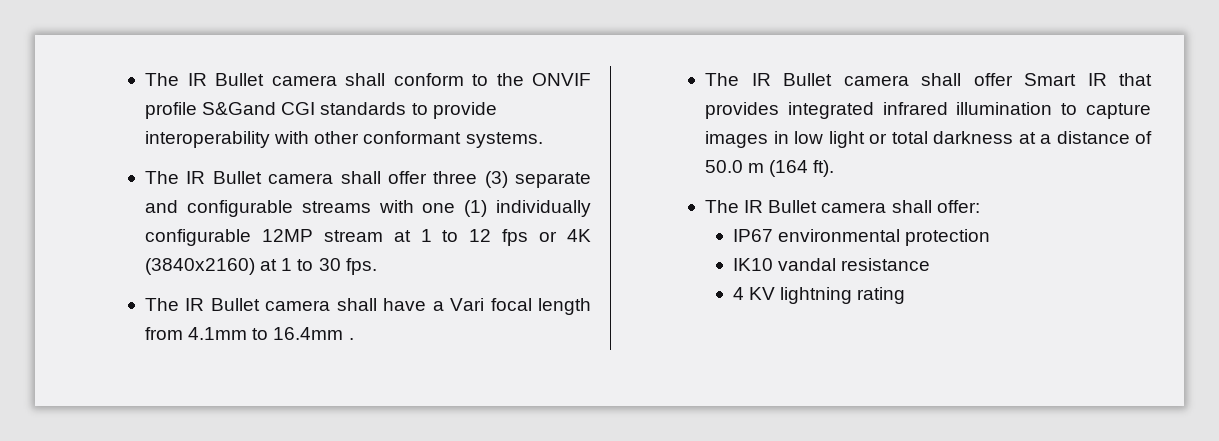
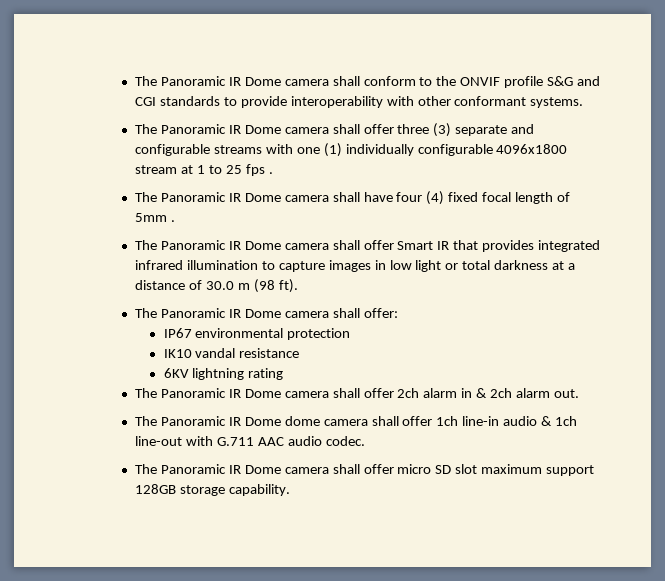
[145,73,265,86] The IR Bullet -> [135,76,281,86] The Panoramic IR Dome
[202,102,277,115] S&Gand -> [547,76,600,86] S&G and
[186,171,262,184] IR Bullet -> [160,124,281,134] Panoramic IR Dome
[261,229,313,242] 12MP -> [496,144,568,154] 4096x1800
[469,229,592,246] [145,258,377,275] [145,298,592,315] [145,327,354,340] [705,73,833,86] 12 fps or 4K (3840x2160) at 1 to 30 fps. // The IR Bullet camera shall have a Vari focal length from 4.1mm to 16.4mm . // The IR Bullet -> [225,164,273,176] [135,191,570,205] [135,213,175,222] [135,240,281,250] 25 fps . // The Panoramic IR Dome camera shall have four (4) fixed focal length of 5mm . // The Panoramic IR Dome
[705,160,809,177] 50.0 m (164 -> [205,279,275,293] 30.0 m (98
[744,200,818,213] IR Bullet -> [160,308,281,318] Panoramic IR Dome
[733,287,776,300] 4 KV -> [163,368,189,378] 6KV
(906, 295) none -> [135,388,579,398] [135,416,577,426] [135,436,365,446] [135,464,595,476] [135,484,290,496] // The Panoramic IR Dome camera shall offer 2ch alarm in & 2ch alarm out. // The Panoramic IR Dome dome camera shall offer 1ch line-in audio & 1ch line-out with G.711 AAC audio codec. // The Panoramic IR Dome camera shall offer micro SD slot maximum support 128GB storage capability.

